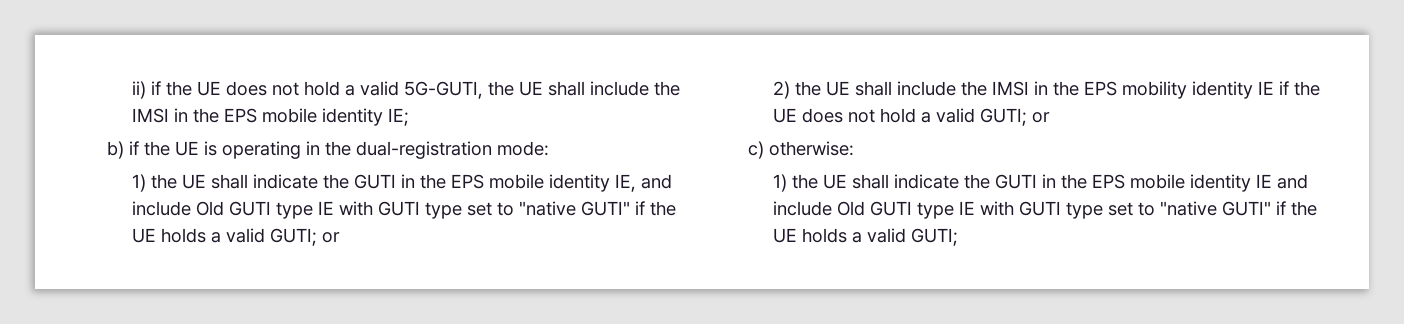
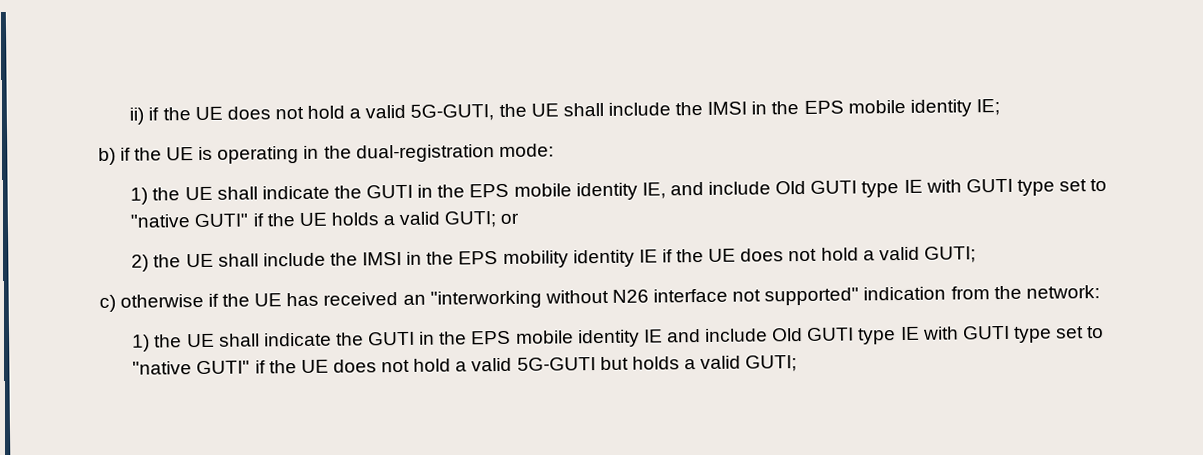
[1032,112,1051,123] or -> (977, 254) none
[768,141,854,156] otherwise: -> [119,285,1100,309] otherwise if the UE has received an "interworking without N26 interface not supported" indication from the network:
(798, 235) none -> [332,356,629,373] does not hold a valid 5G-GUTI but

